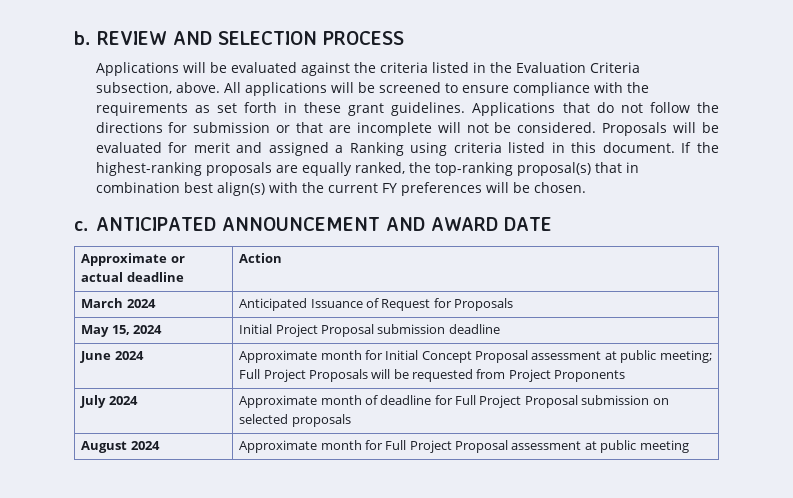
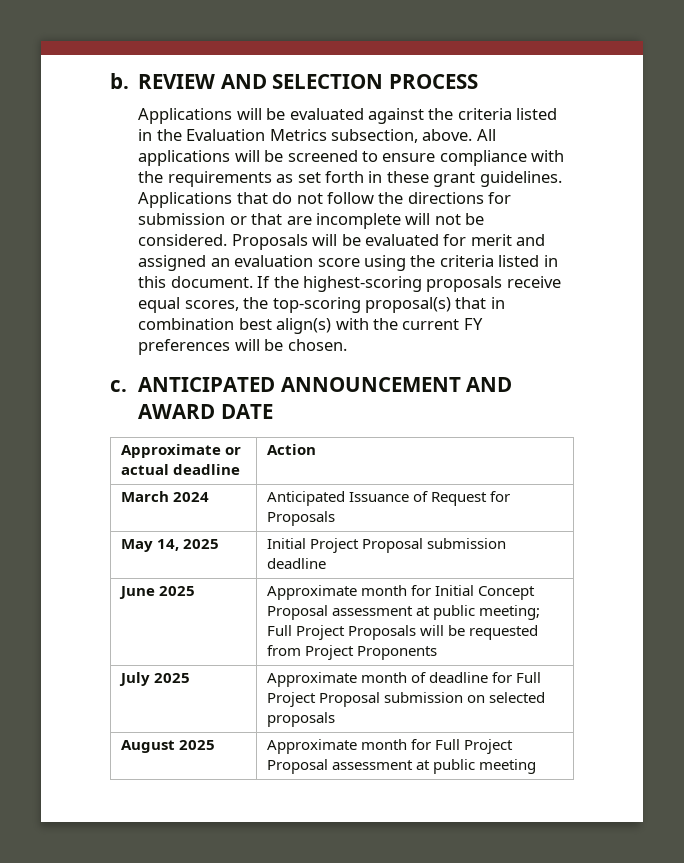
[589,62,640,73] Criteria -> [269,129,327,141] Metrics
[335,142,448,156] a Ranking using -> [210,255,436,271] an evaluation score using the
[95,162,513,176] highest-ranking proposals are equally ranked, the top-ranking -> [303,276,561,292] [138,297,361,313] highest-scoring proposals receive equal scores, the top-scoring
[111,325,162,335] 15, 2024 -> [156,539,219,551] 14, 2025
[114,351,144,360] 2024 -> [158,586,195,596] 2025
[108,396,138,405] 2024 -> [153,673,190,683] 2025
[130,441,160,450] 2024 -> [178,740,215,750] 2025

